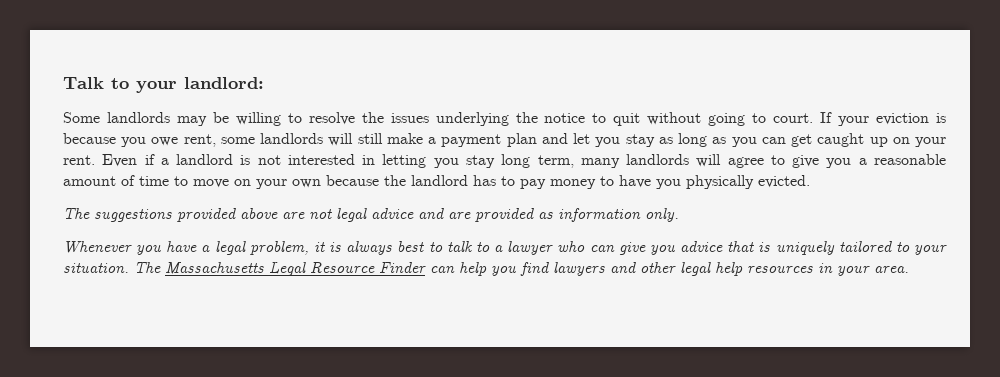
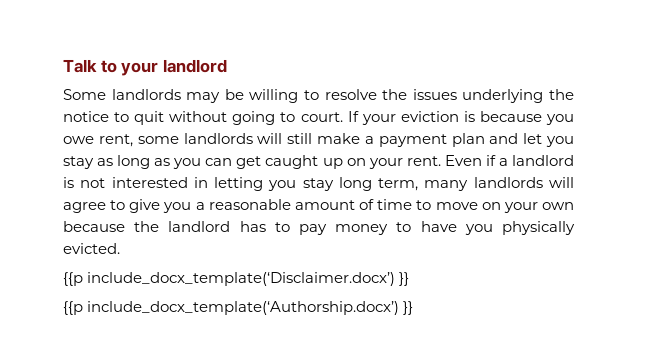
[184,77,264,89] landlord: -> [162,59,227,73] landlord
[63,208,679,222] [63,241,947,255] [63,262,909,276] The suggestions provided above are not legal advice and are provided as information only. // Whenever you have a legal problem, it is always best to talk to a lawyer who can give you advice that is uniquely tailored to your situation. The Massachusetts Legal Resource Finder can help you find lawyers and other legal help resources in your area. -> [63,272,410,286] [63,301,414,315] {{p include_docx_template(‘Disclaimer.docx’) }} // {{p include_docx_template(‘Authorship.docx’) }}

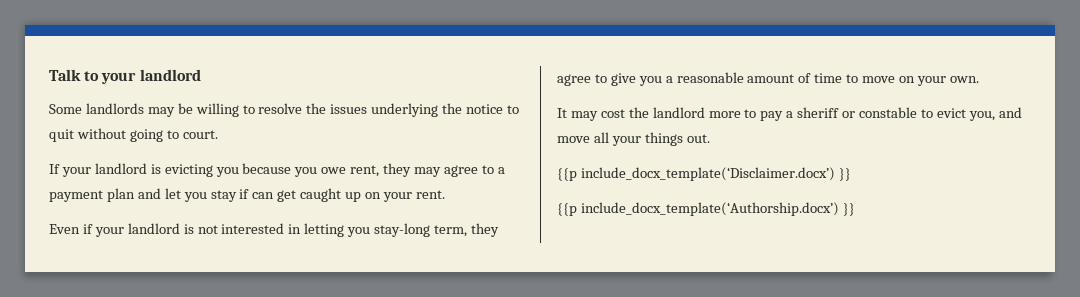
(343, 117) none -> (218, 134) //
[400,111,574,125] [63,133,361,147] eviction is because you owe rent, some landlords will still make -> [94,163,494,177] landlord is evicting you because you owe rent, they may agree to
[97,155,202,169] as long as you -> [239,189,250,199] if
(441, 161) none -> (445, 194) //
[498,158,508,166] a -> [94,227,124,237] your
[302,177,574,191] stay long term, many landlords will -> [374,223,499,237] stay-long term, they
[541,202,574,210] [63,221,125,232] own because -> [949,76,979,83] [557,108,625,121] own. // It may cost
[239,221,266,232] has -> [708,111,741,118] more
[335,221,575,235] [63,243,120,254] money to have you physically evicted. -> [786,107,1022,121] [557,132,710,146] a sheriff or constable to evict you, and move all your things out.

